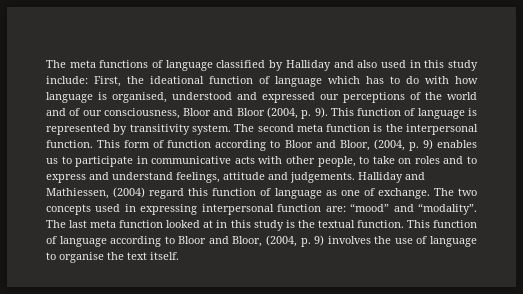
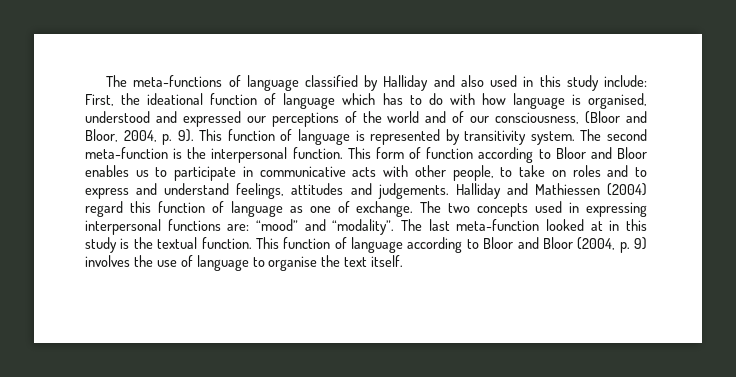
[46,60,149,68] The meta functions -> [106,75,223,87] The meta-functions
[183,107,298,119] Bloor and Bloor (2004, -> [585,111,647,124] [85,129,157,142] (Bloor and Bloor, 2004,
[296,124,371,132] meta function -> [85,147,168,159] meta-function
[339,139,433,151] Bloor, (2004, p. 9) -> [616,147,647,159] Bloor
[223,172,265,180] attitude -> [291,183,344,195] attitudes
[46,188,109,199] Mathiessen, -> [534,183,600,195] Mathiessen
[277,204,322,212] function -> [167,219,221,231] functions
[90,220,164,228] meta function -> [456,219,540,231] meta-function
[232,236,263,247] Bloor, -> [542,237,573,249] Bloor

